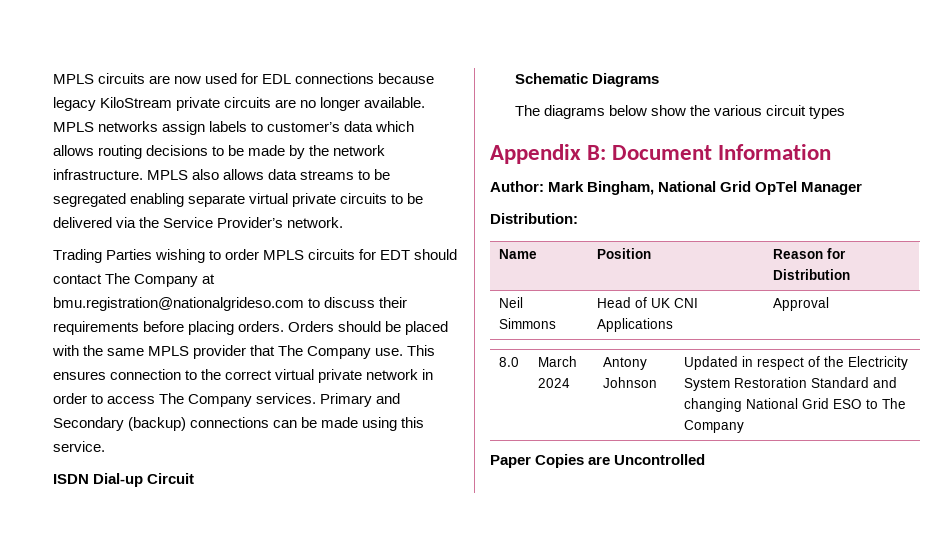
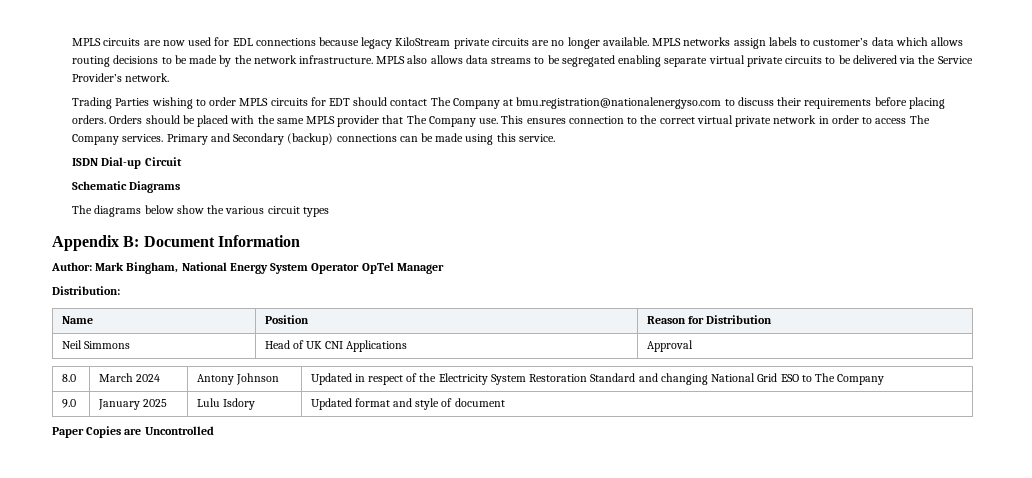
[52,297,304,311] bmu.registration@nationalgrideso.com -> [516,97,722,109] bmu.registration@nationalenergyso.com
[720,181,752,192] Grid -> [229,263,360,274] Energy System Operator
(745, 426) none -> [61,399,76,408] [97,399,167,410] [196,398,255,410] [310,398,505,410] // 9.0 | January 2025 | Lulu Isdory | Updated format and style of document

